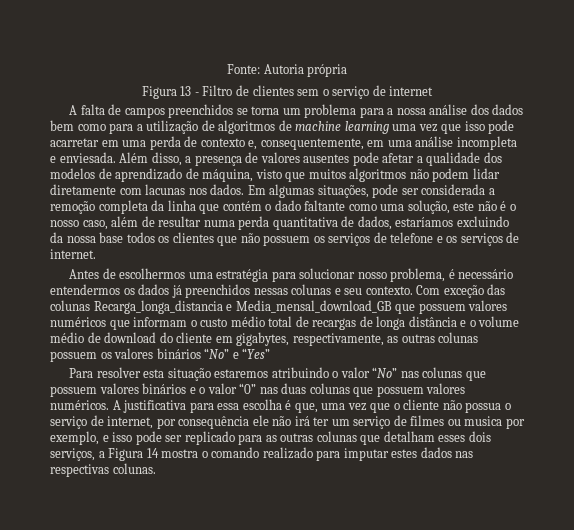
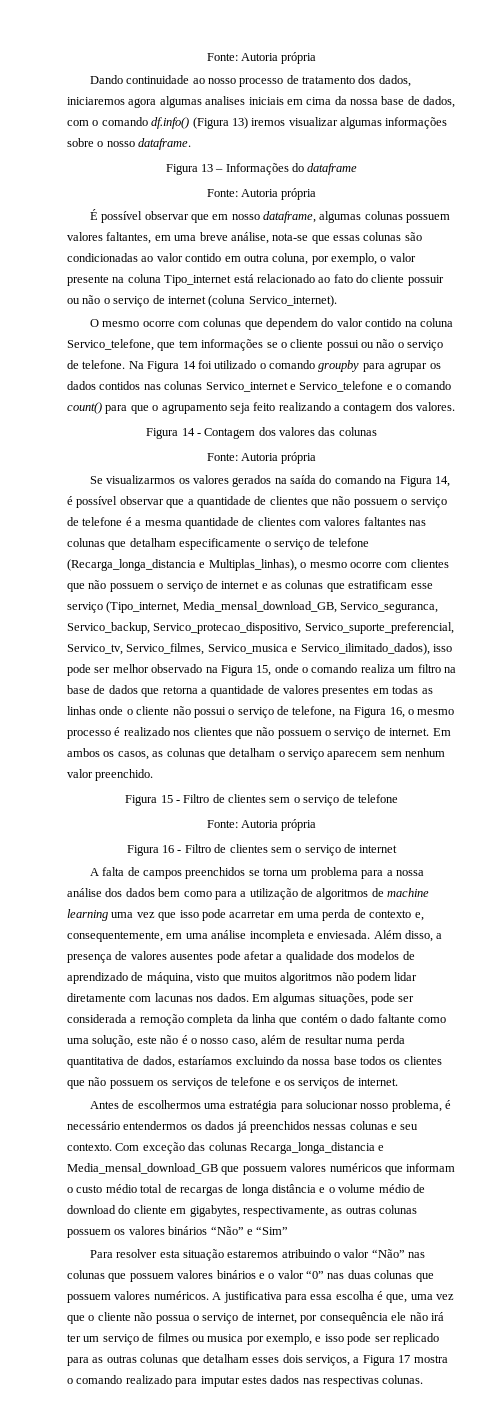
[226,64,348,77] [141,86,192,99] Fonte: Autoria própria // Figura 13 -> [206,52,317,64] [89,75,411,87] [67,96,456,108] [67,117,448,129] [67,138,192,150] [165,163,358,175] [206,188,317,200] [89,209,451,223] [67,232,422,244] [67,253,416,265] [67,274,444,286] [67,295,337,307] [89,318,453,330] [67,339,444,351] [67,360,441,372] [67,381,452,392] [67,402,456,414] [146,427,377,439] [206,452,317,464] [89,475,450,487] [67,496,447,508] [67,517,427,529] [67,538,369,550] [67,559,449,571] [67,580,433,592] [67,601,439,613] [67,622,454,634] [67,643,452,655] [67,664,456,676] [67,685,433,697] [67,706,455,718] [67,727,451,739] [67,748,446,760] [67,769,154,781] [125,794,398,806] [206,819,317,831] [126,845,174,856] Fonte: Autoria própria // Dando continuidade ao nosso processo de tratamento dos dados, iniciaremos agora algumas analises iniciais em cima da nossa base de dados, com o comando df.info() (Figura 13) iremos visualizar algumas informações sobre o nosso dataframe. // Figura 13 – Informações do dataframe // Fonte: Autoria própria // É possível observar que em nosso dataframe, algumas colunas possuem valores faltantes, em uma breve análise, nota-se que essas colunas são condicionadas ao valor contido em outra coluna, por exemplo, o valor presente na coluna Tipo_internet está relacionado ao fato do cliente possuir ou não o serviço de internet (coluna Servico_internet). // O mesmo ocorre com colunas que dependem do valor contido na coluna Servico_telefone, que tem informações se o cliente possui ou não o serviço de telefone. Na Figura 14 foi utilizado o comando groupby para agrupar os dados contidos nas colunas Servico_internet e Servico_telefone e o comando count() para que o agrupamento seja feito realizando a contagem dos valores. // Figura 14 - Contagem dos valores das colunas // Fonte: Autoria própria // Se visualizarmos os valores gerados na saída do comando na Figura 14, é possível observar que a quantidade de clientes que não possuem o serviço de telefone é a mesma quantidade de clientes com valores faltantes nas colunas que detalham especificamente o serviço de telefone (Recarga_longa_distancia e Multiplas_linhas), o mesmo ocorre com clientes que não possuem o serviço de internet e as colunas que estratificam esse serviço (Tipo_internet, Media_mensal_download_GB, Servico_seguranca, Servico_backup, Servico_protecao_dispositivo, Servico_suporte_preferencial, Servico_tv, Servico_filmes, Servico_musica e Servico_ilimitado_dados), isso pode ser melhor observado na Figura 15, onde o comando realiza um filtro na base de dados que retorna a quantidade de valores presentes em todas as linhas onde o cliente não possui o serviço de telefone, na Figura 16, o mesmo processo é realizado nos clientes que não possuem o serviço de internet. Em ambos os casos, as colunas que detalham o serviço aparecem sem nenhum valor preenchido. // Figura 15 - Filtro de clientes sem o serviço de telefone // Fonte: Autoria própria // Figura 16
[204,348,271,359] “No” e “Yes” -> [210,1226,289,1235] “Não” e “Sim”
[372,367,398,378] “No” -> [371,1249,405,1258] “Não”
[146,448,159,458] 14 -> [398,1355,411,1363] 17

